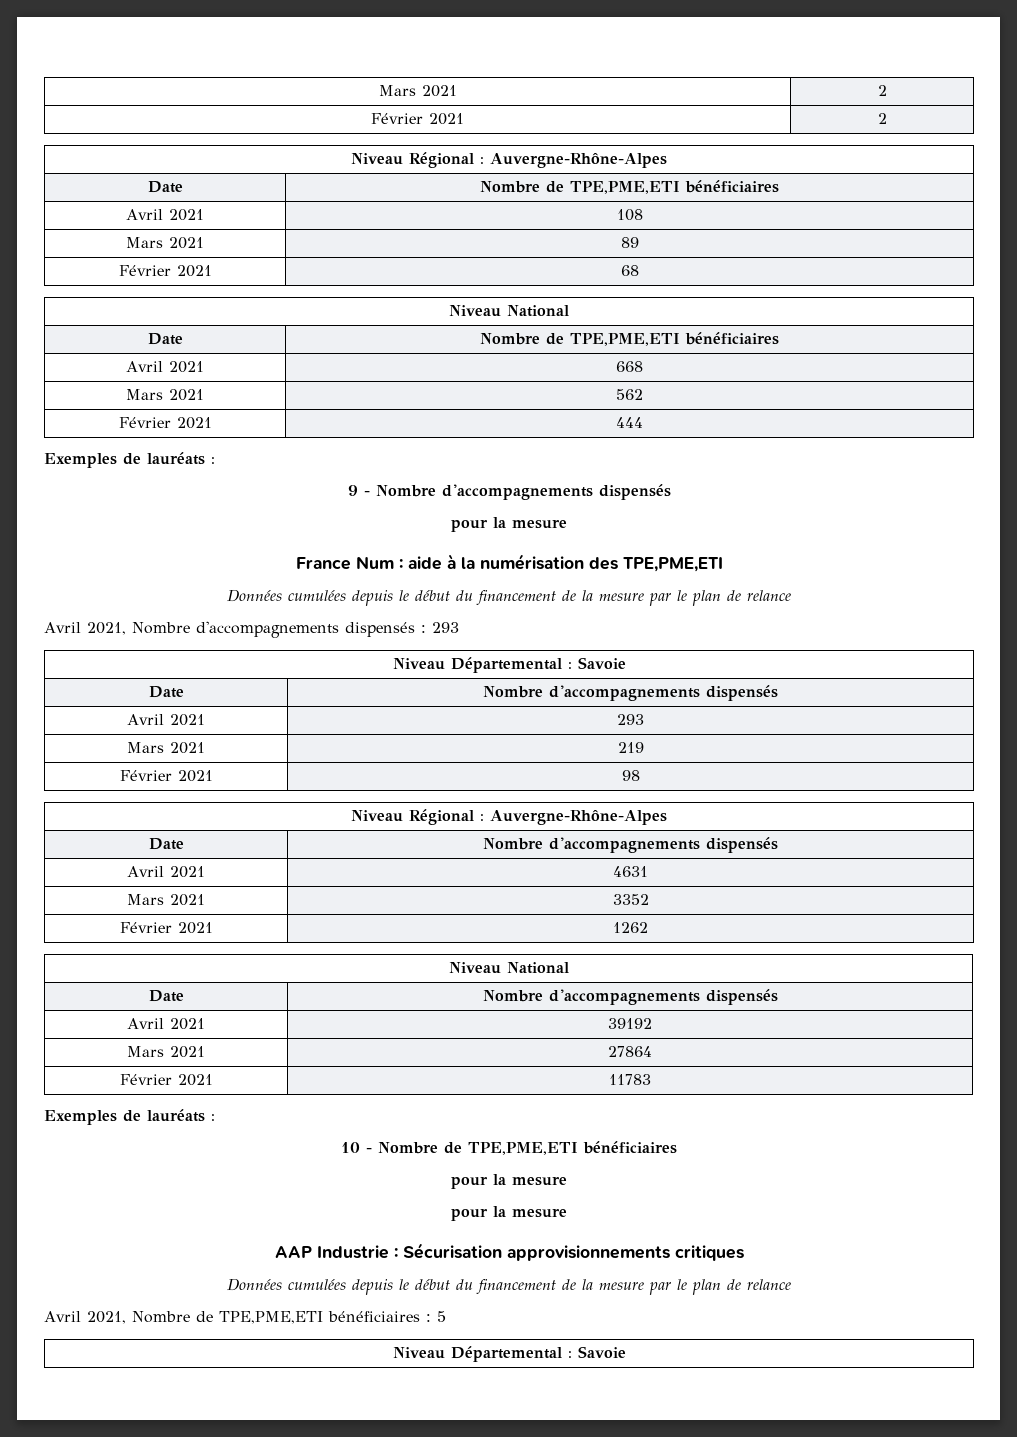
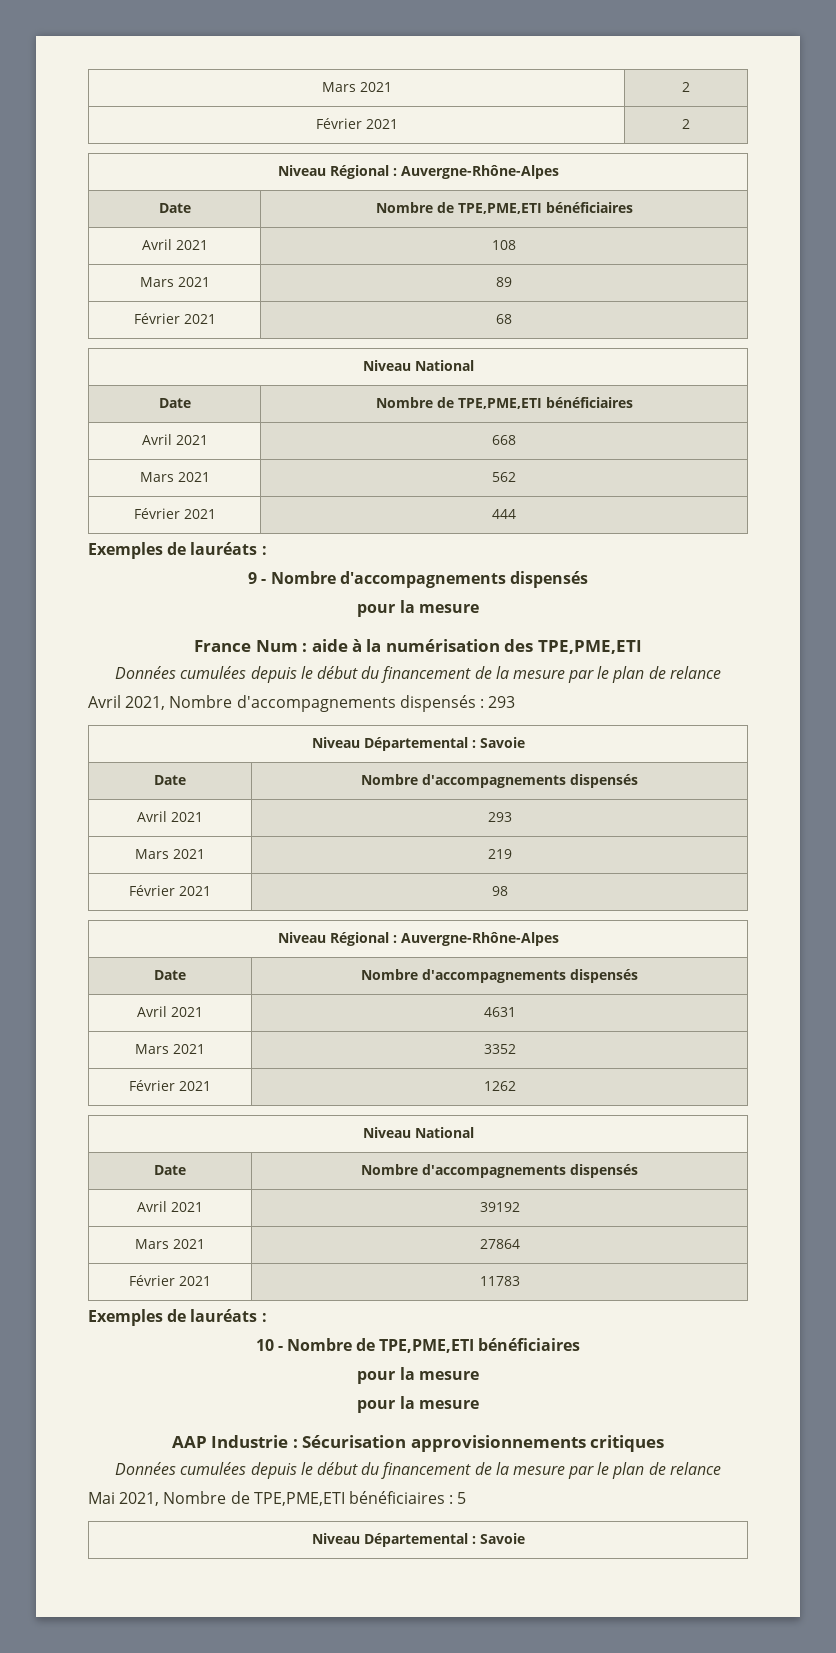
[44,1311,81,1322] Avril -> [88,1492,115,1504] Mai

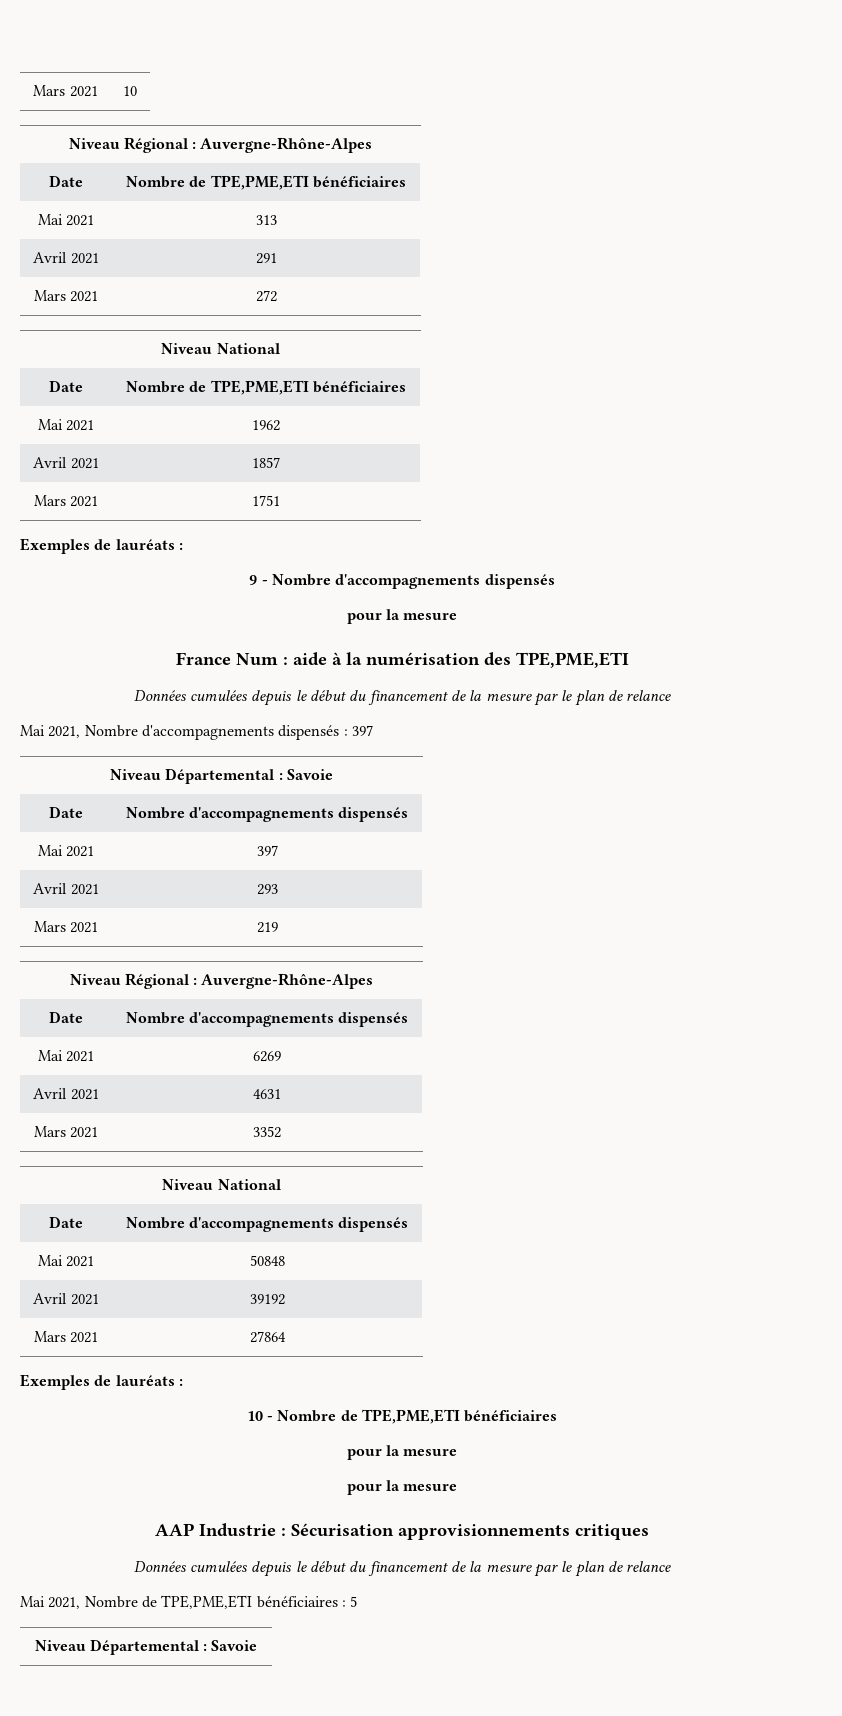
[321,82,392,92] [682,82,690,92] [315,118,398,129] [682,119,690,129] Mars 2021 | 2 // Février 2021 | 2 -> [33,85,98,97] [123,86,137,96] Mars 2021 | 10
[141,239,208,250] [491,240,516,250] [139,277,210,287] [495,277,512,287] [133,313,216,324] [495,314,512,324] // Avril 2021 | 108 // Mars 2021 | 89 // Février 2021 | 68 -> [37,214,95,226] [255,215,277,225] [33,252,99,264] [255,253,277,264] [33,290,99,302] [255,290,277,302] // Mai 2021 | 313 // Avril 2021 | 291 // Mars 2021 | 272
[141,434,208,445] [491,435,516,445] [139,472,210,482] [491,472,516,482] [133,508,216,519] [491,509,516,519] // Avril 2021 | 668 // Mars 2021 | 562 // Février 2021 | 444 -> [37,419,95,431] [252,420,280,431] [33,457,99,469] [252,457,280,468] [33,495,99,507] [252,495,280,506] // Mai 2021 | 1962 // Avril 2021 | 1857 // Mars 2021 | 1751
[88,695,121,708] Avril -> [20,725,45,736] Mai
[488,696,516,708] 293 -> [351,725,373,736] 397
(638, 781) none -> [37,845,95,857] [256,845,278,856] // Mai 2021 | 397
[129,885,211,896] [491,886,508,896] // Février 2021 | 98 -> (278, 927) none
(638, 976) none -> [37,1050,95,1062] [253,1051,281,1062] // Mai 2021 | 6269
[129,1080,211,1091] [483,1081,516,1091] // Février 2021 | 1262 -> (281, 1132) none
(638, 1171) none -> [37,1255,95,1267] [249,1255,285,1266] // Mai 2021 | 50848
[129,1275,211,1286] [479,1276,520,1286] // Février 2021 | 11783 -> (286, 1337) none

